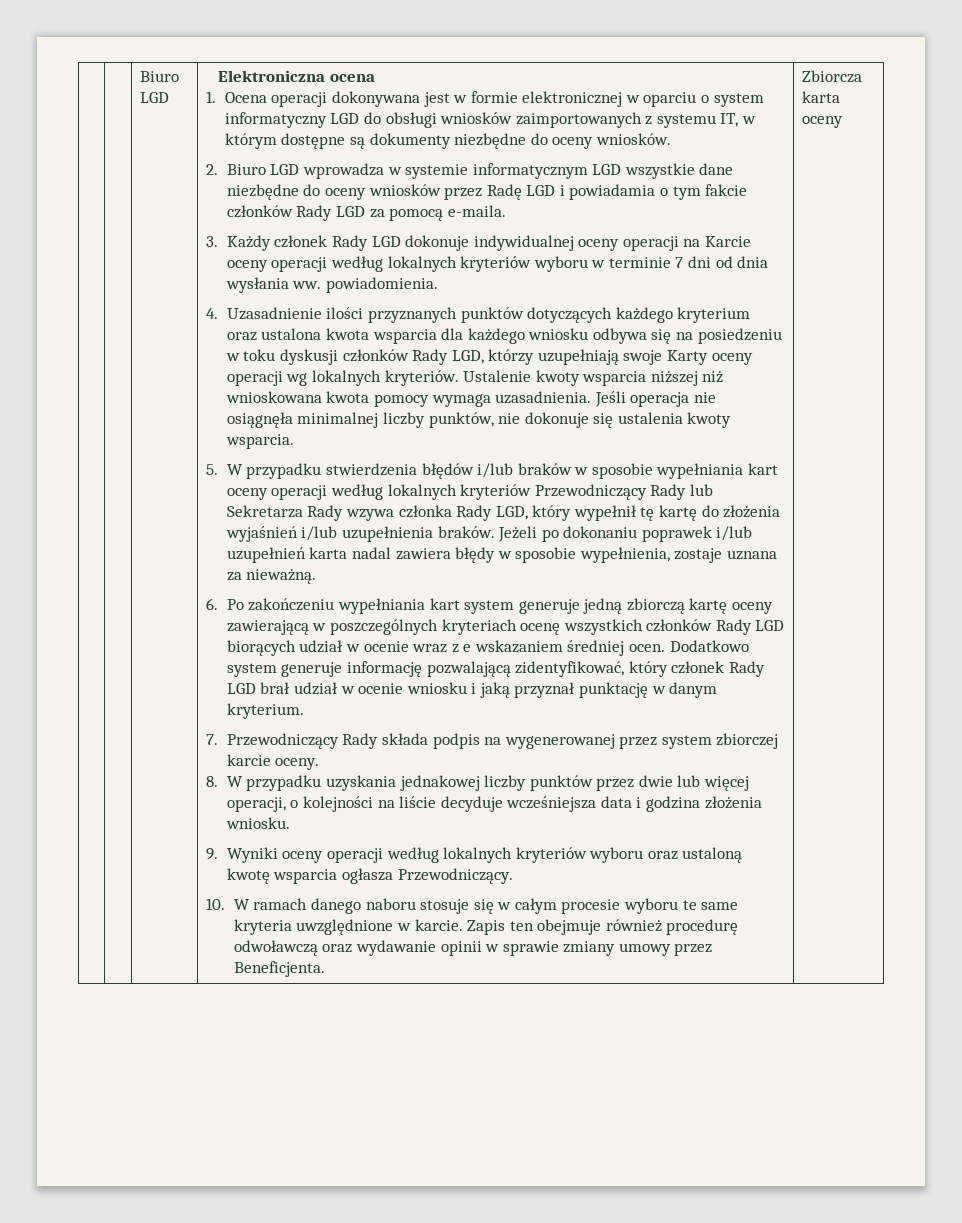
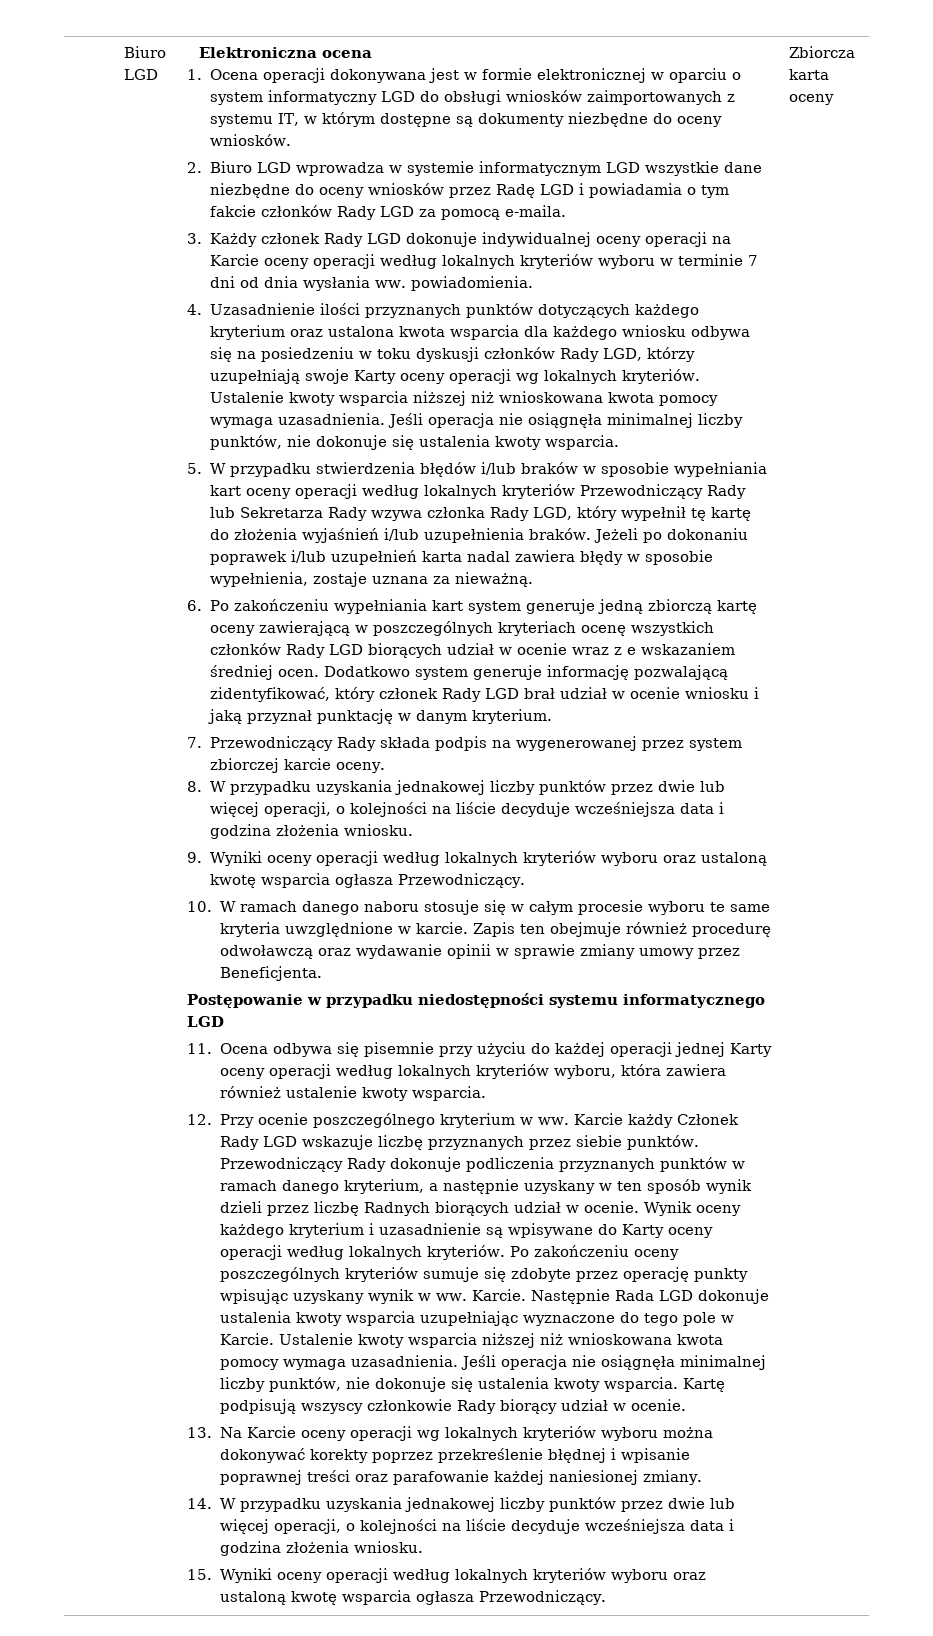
(325, 969) none -> [187,993,766,1008] [187,1016,225,1027] [187,1042,772,1057] [219,1064,726,1079] [219,1086,486,1101] [187,1113,739,1128] [219,1135,699,1150] [219,1157,745,1172] [219,1179,752,1194] [219,1201,741,1216] [219,1223,713,1238] [219,1245,679,1260] [219,1267,748,1282] [219,1289,769,1304] [219,1311,734,1326] [219,1333,723,1348] [219,1355,766,1370] [219,1377,725,1392] [219,1399,686,1414] [187,1426,713,1441] [219,1448,690,1463] [219,1470,702,1485] [187,1497,735,1512] [219,1519,734,1534] [219,1541,423,1556] [187,1568,706,1583] [219,1590,606,1605] // Postępowanie w przypadku niedostępności systemu informatycznego LGD // 11. Ocena odbywa się pisemnie przy użyciu do każdej operacji jednej Karty oceny operacji według lokalnych kryteriów wyboru, która zawiera również ustalenie kwoty wsparcia. // 12. Przy ocenie poszczególnego kryterium w ww. Karcie każdy Członek Rady LGD wskazuje liczbę przyznanych przez siebie punktów. Przewodniczący Rady dokonuje podliczenia przyznanych punktów w ramach danego kryterium, a następnie uzyskany w ten sposób wynik dzieli przez liczbę Radnych biorących udział w ocenie. Wynik oceny każdego kryterium i uzasadnienie są wpisywane do Karty oceny operacji według lokalnych kryteriów. Po zakończeniu oceny poszczególnych kryteriów sumuje się zdobyte przez operację punkty wpisując uzyskany wynik w ww. Karcie. Następnie Rada LGD dokonuje ustalenia kwoty wsparcia uzupełniając wyznaczone do tego pole w Karcie. Ustalenie kwoty wsparcia niższej niż wnioskowana kwota pomocy wymaga uzasadnienia. Jeśli operacja nie osiągnęła minimalnej liczby punktów, nie dokonuje się ustalenia kwoty wsparcia. Kartę podpisują wszyscy członkowie Rady biorący udział w ocenie. // 13. Na Karcie oceny operacji wg lokalnych kryteriów wyboru można dokonywać korekty poprzez przekreślenie błędnej i wpisanie poprawnej treści oraz parafowanie każdej naniesionej zmiany. // 14. W przypadku uzyskania jednakowej liczby punktów przez dwie lub więcej operacji, o kolejności na liście decyduje wcześniejsza data i godzina złożenia wniosku. // 15. Wyniki oceny operacji według lokalnych kryteriów wyboru oraz ustaloną kwotę wsparcia ogłasza Przewodniczący.

